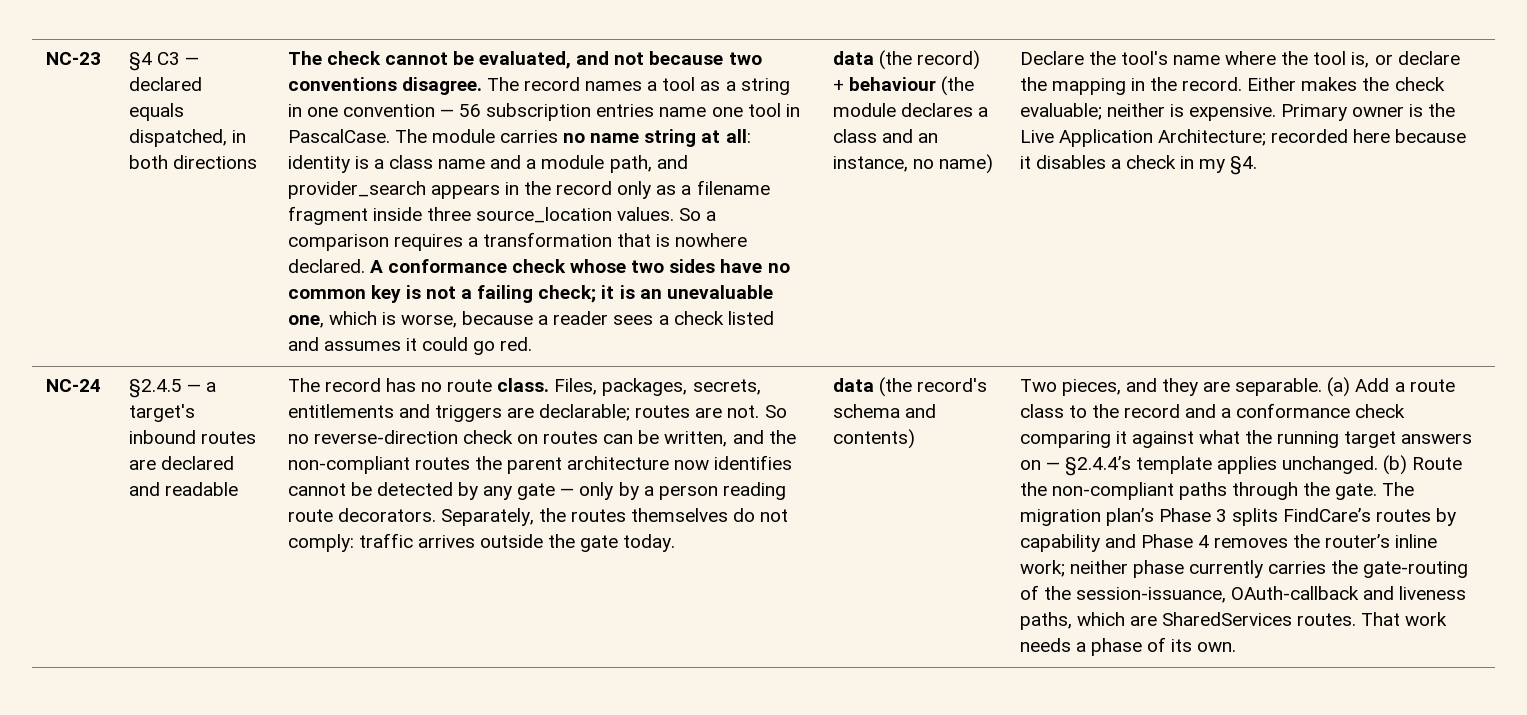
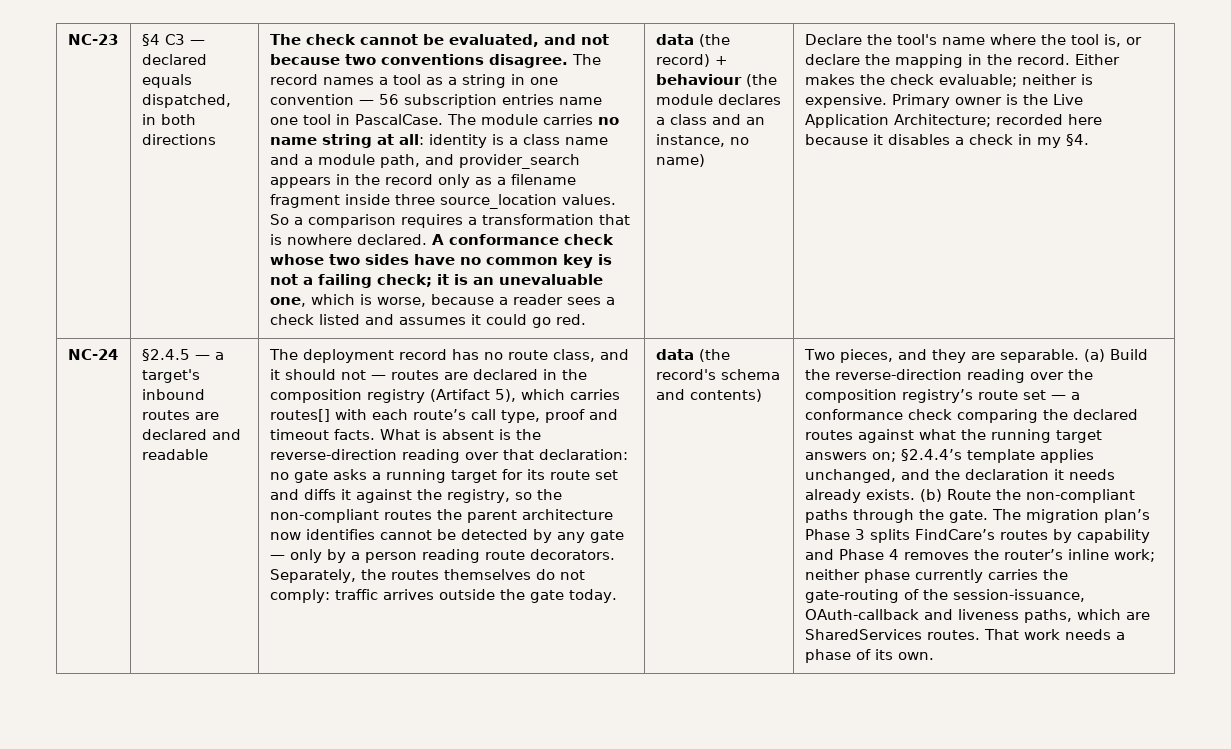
(320, 385) none -> [302,349,394,363] deployment
[497,378,761,396] [287,404,787,422] [287,430,764,447] class. Files, packages, secrets, entitlements and triggers are declarable; routes are not. So no reverse-direction check on routes can be written, and -> [552,349,629,362] [269,369,587,380] [269,389,620,403] [269,409,618,423] [269,429,541,440] [269,449,628,463] [269,469,618,483] [269,489,532,503] class, and it should not — routes are declared in the composition registry (Artifact 5), which carries routes[] with each route’s call type, proof and timeout facts. What is absent is the reverse-direction reading over that declaration: no gate asks a running target for its route set and diffs it against the registry, so
[1355,378,1455,392] [1019,404,1217,418] Add a route class to the record and -> [1109,349,1148,360] [804,369,1093,383] [804,389,1066,403] Build the reverse-direction reading over the composition registry’s route set —
[1115,431,1127,444] it -> [1042,409,1138,420] [804,430,853,440] the declared routes
[1019,460,1060,470] on — -> [871,452,896,462] on;
[1282,456,1379,474] unchanged. -> [804,469,1115,483] [804,489,915,503] unchanged, and the declaration it needs already exists.

